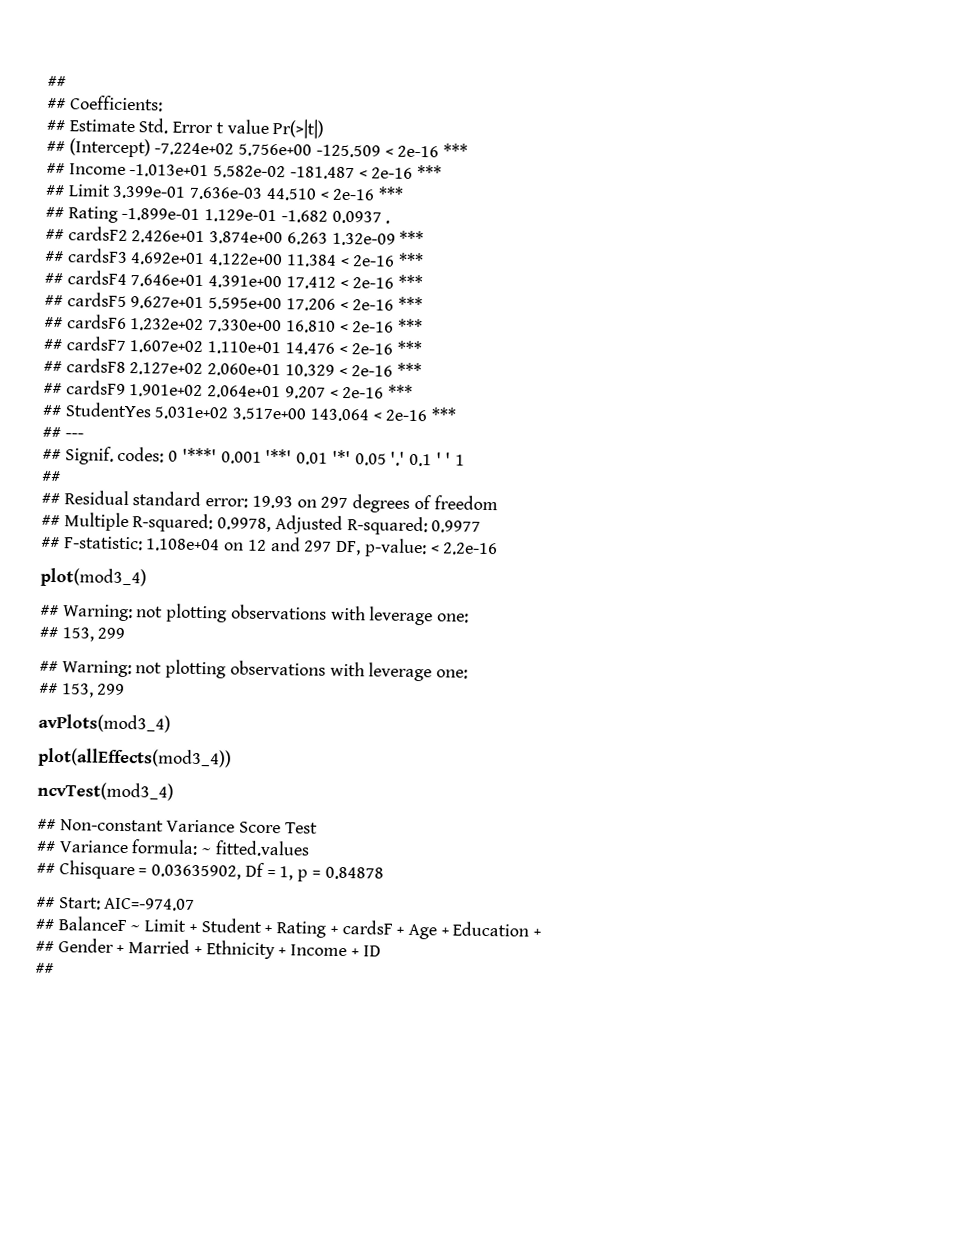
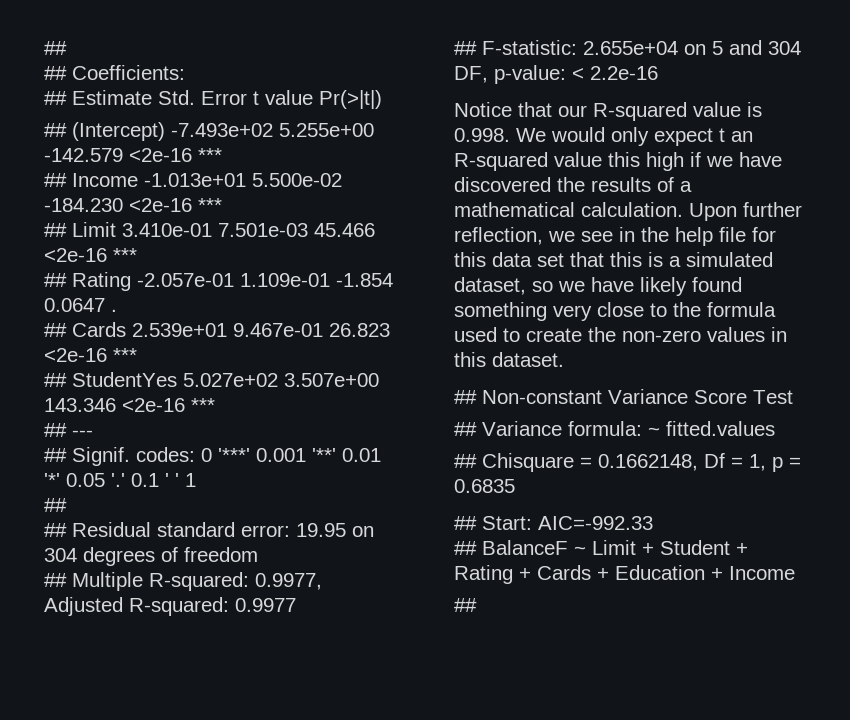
[154,142,440,158] -7.224e+02 5.756e+00 -125.509 < 2e-16 -> [171,123,374,137] [44,148,192,162] -7.493e+02 5.255e+00 -142.579 <2e-16
[213,165,414,180] 5.582e-02 -181.487 < 2e-16 -> [252,173,342,187] [44,198,192,212] 5.500e-02 -184.230 <2e-16
[112,185,405,201] [45,206,391,224] [45,226,425,246] [44,248,425,268] [44,270,424,290] [44,292,424,312] [44,314,424,334] [43,336,423,356] [43,358,423,378] [43,380,414,399] [42,402,428,422] 3.399e-01 7.636e-03 44.510 < 2e-16 *** // ## Rating -1.899e-01 1.129e-01 -1.682 0.0937 . // ## cardsF2 2.426e+01 3.874e+00 6.263 1.32e-09 *** // ## cardsF3 4.692e+01 4.122e+00 11.384 < 2e-16 *** // ## cardsF4 7.646e+01 4.391e+00 17.412 < 2e-16 *** // ## cardsF5 9.627e+01 5.595e+00 17.206 < 2e-16 *** // ## cardsF6 1.232e+02 7.330e+00 16.810 < 2e-16 *** // ## cardsF7 1.607e+02 1.110e+01 14.476 < 2e-16 *** // ## cardsF8 2.127e+02 2.060e+01 10.329 < 2e-16 *** // ## cardsF9 1.901e+02 2.064e+01 9.207 < 2e-16 *** // ## StudentYes 5.031e+02 3.517e+00 143.064 < 2e-16 -> [122,223,375,237] [44,248,137,262] [44,272,393,291] [44,298,117,312] [44,322,390,337] [44,348,137,362] [44,372,379,387] [44,398,185,412] 3.410e-01 7.501e-03 45.466 <2e-16 *** // ## Rating -2.057e-01 1.109e-01 -1.854 0.0647 . // ## Cards 2.539e+01 9.467e-01 26.823 <2e-16 *** // ## StudentYes 5.027e+02 3.507e+00 143.346 <2e-16
[251,495,349,509] 19.93 on 297 -> [296,523,374,537] [44,548,77,562] 19.95 on 304
[217,517,272,533] 0.9978, -> [255,573,322,590] 0.9977,
[146,536,333,552] 1.108e+04 on 12 and 297 -> [583,40,801,55] 2.655e+04 on 5 and 304
[40,567,147,588] [40,603,470,626] [39,626,126,642] [39,659,469,682] [39,682,126,698] [38,713,171,733] [38,747,232,769] [37,781,174,801] plot(mod3_4) // ## Warning: not plotting observations with leverage one: // ## 153, 299 // ## Warning: not plotting observations with leverage one: // ## 153, 299 // avPlots(mod3_4) // plot(allEffects(mod3_4)) // ncvTest(mod3_4) -> [454,102,762,121] [454,127,753,146] [454,152,782,171] [454,177,692,192] [454,202,802,221] [454,227,776,246] [454,252,773,267] [454,277,742,296] [454,302,776,321] [454,327,787,342] [454,352,564,367] Notice that our R-squared value is 0.998. We would only expect t an R-squared value this high if we have discovered the results of a mathematical calculation. Upon further reflection, we see in the help file for this data set that this is a simulated dataset, so we have likely found something very close to the formula used to create the non-zero values in this dataset.
[151,864,242,880] 0.03635902, -> [598,454,698,471] 0.1662148,
[324,866,384,880] 0.84878 -> [454,479,515,493] 0.6835
[104,897,196,911] AIC=-974.07 -> [538,516,653,530] AIC=-992.33
[341,920,437,940] cardsF + Age -> [537,565,591,580] Cards
[35,938,381,960] // ## Gender + Married + Ethnicity + Income + ID -> [729,566,795,580] Income

